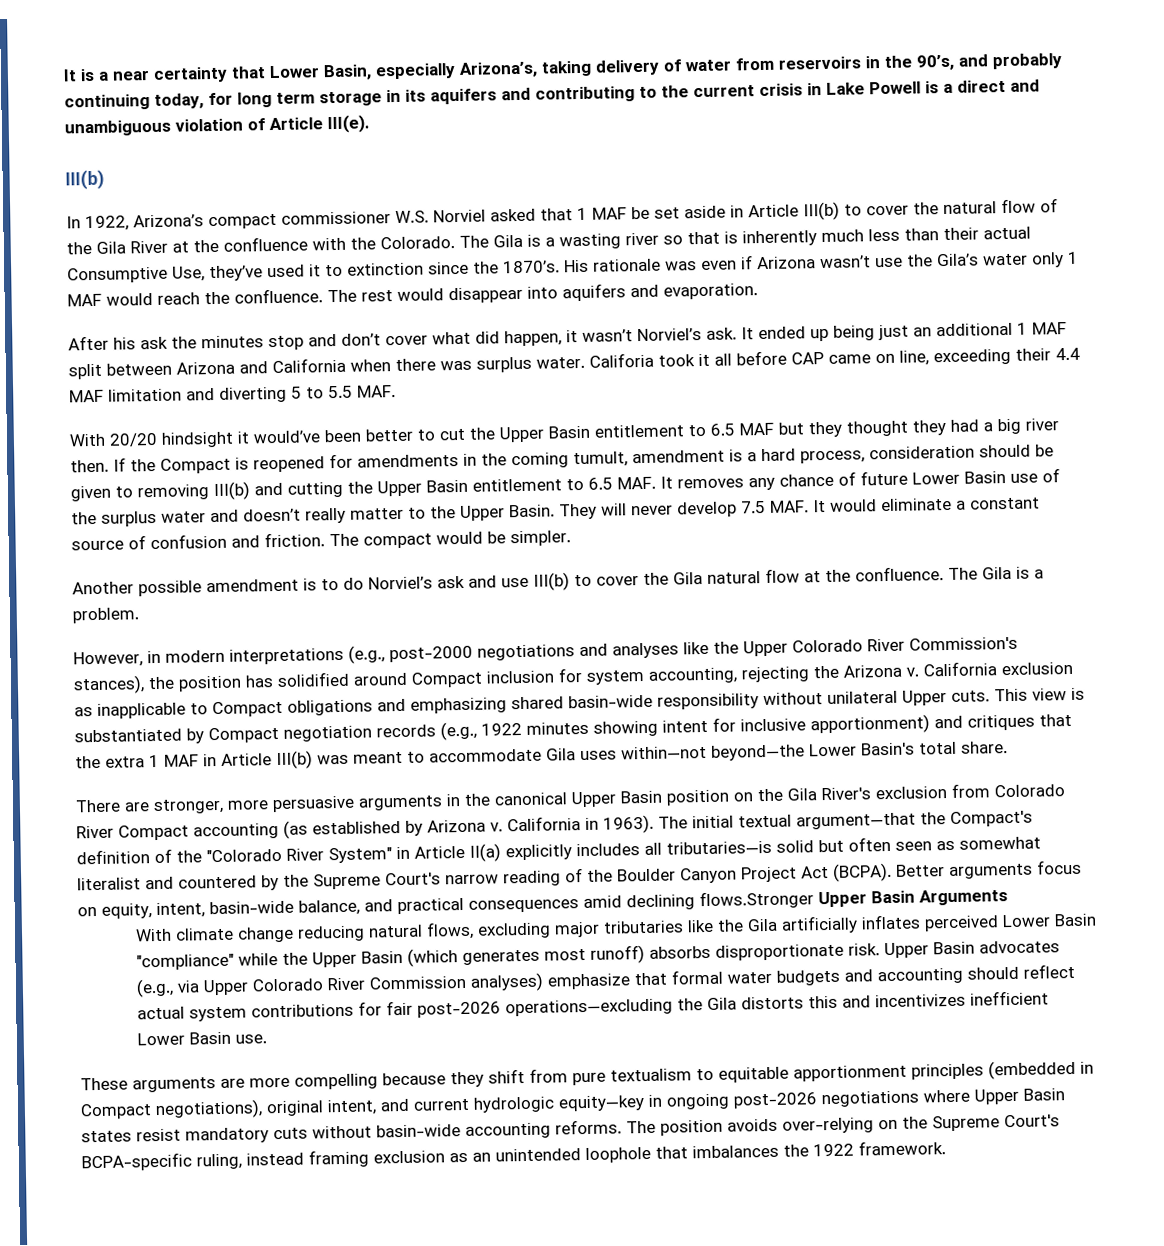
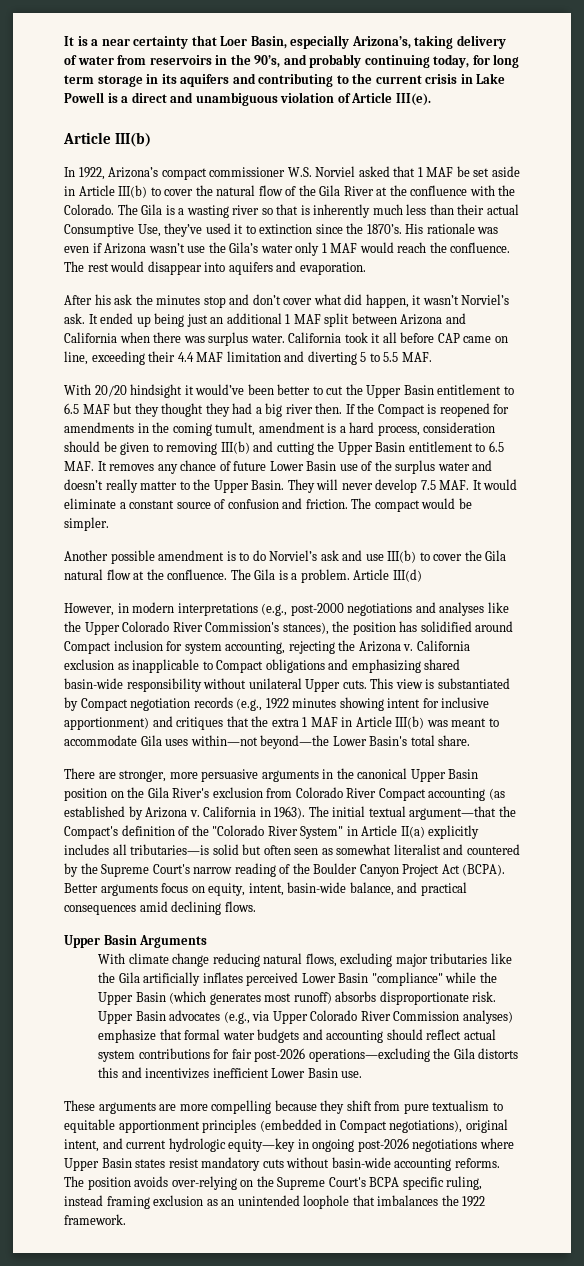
[269,65,320,79] Lower -> [220,36,248,46] Loer
(370, 124) none -> [63,132,111,144] Article
[589,352,654,368] Califoria -> [288,332,342,343] California
(139, 615) none -> [353,569,422,582] Article III(d)
[699,890,814,910] flows.Stronger -> [224,901,256,912] flows. //
[81,1152,192,1172] BCPA-specific -> [369,1177,444,1190] BCPA specific

